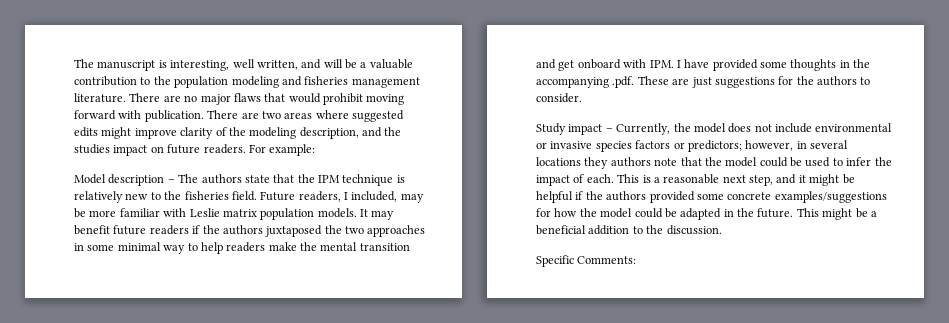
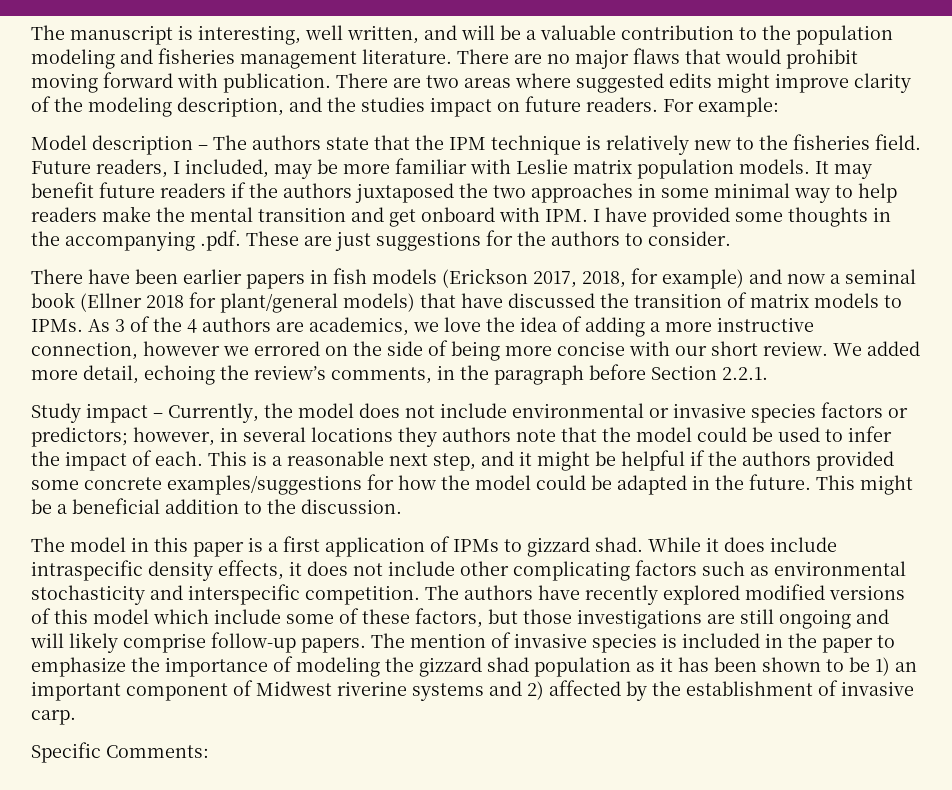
(582, 98) none -> [31,268,916,289] [31,292,902,313] [31,316,814,337] [31,340,920,361] [31,364,768,385] // There have been earlier papers in fish models (Erickson 2017, 2018, for example) and now a seminal book (Ellner 2018 for plant/general models) that have discussed the transition of matrix models to IPMs. As 3 of the 4 authors are academics, we love the idea of adding a more instructive connection, however we errored on the side of being more concise with our short review. We added more detail, echoing the review’s comments, in the paragraph before Section 2.2.1.
(722, 230) none -> [31,536,837,557] [31,560,906,581] [31,584,905,605] [31,608,889,629] [30,632,895,653] [31,656,917,677] [31,680,914,701] [31,710,76,725] // The model in this paper is a first application of IPMs to gizzard shad. While it does include intraspecific density effects, it does not include other complicating factors such as environmental stochasticity and interspecific competition. The authors have recently explored modified versions of this model which include some of these factors, but those investigations are still ongoing and will likely comprise follow-up papers. The mention of invasive species is included in the paper to emphasize the importance of modeling the gizzard shad population as it has been shown to be 1) an important component of Midwest riverine systems and 2) affected by the establishment of invasive carp.

